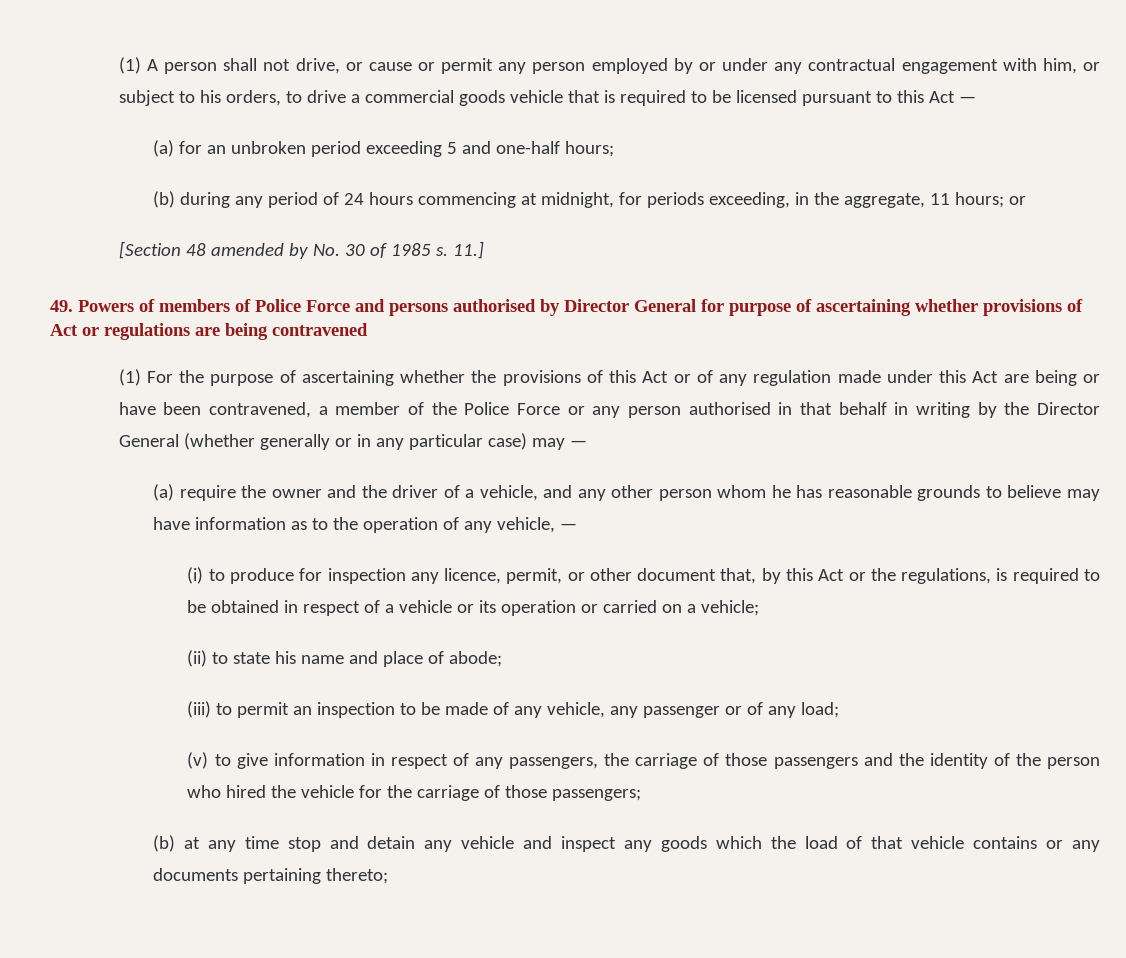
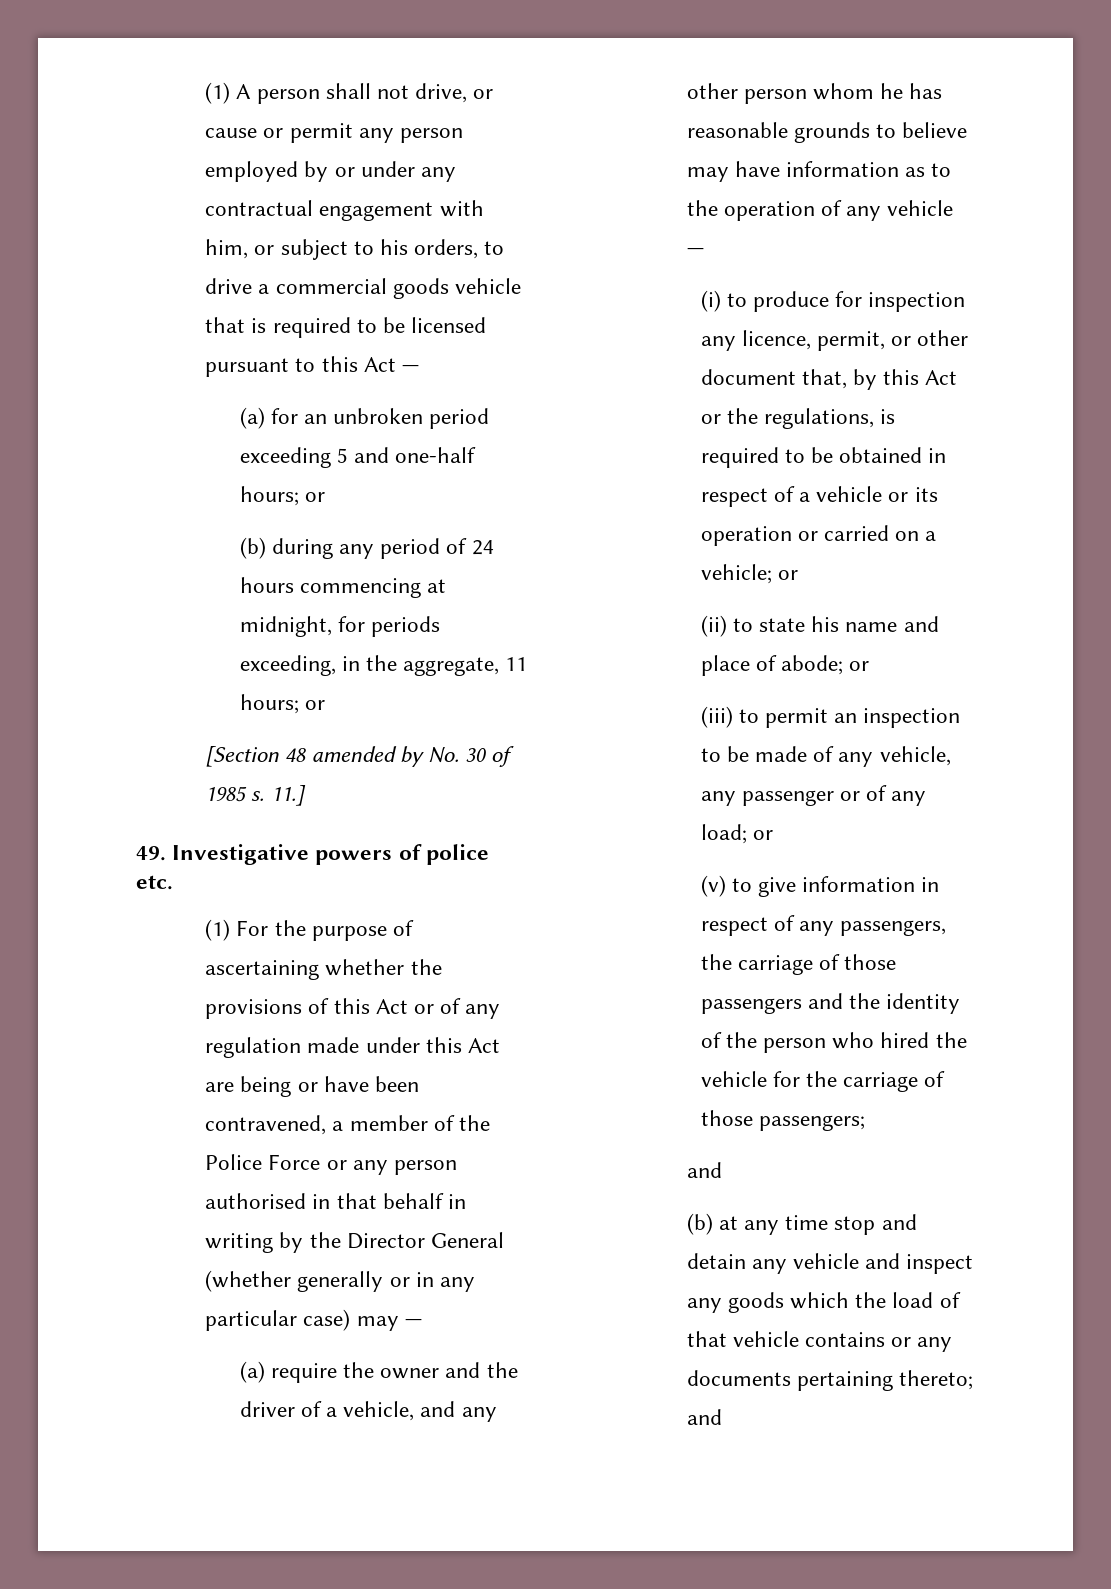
(615, 149) none -> [304,492,325,502] or
[78,299,1083,316] [50,323,368,340] Powers of members of Police Force and persons authorised by Director General for purpose of ascertaining whether provisions of Act or regulations are being contravened -> [172,844,489,865] [136,875,173,890] Investigative powers of police etc.
[497,517,556,533] vehicle, -> [887,200,954,216] vehicle
(760, 608) none -> [777,570,798,580] or
(503, 659) none -> [849,661,870,671] or
(840, 710) none -> [752,830,773,840] or
(642, 795) none -> [686,1162,722,1178] // and
(389, 876) none -> [686,1409,722,1425] and

